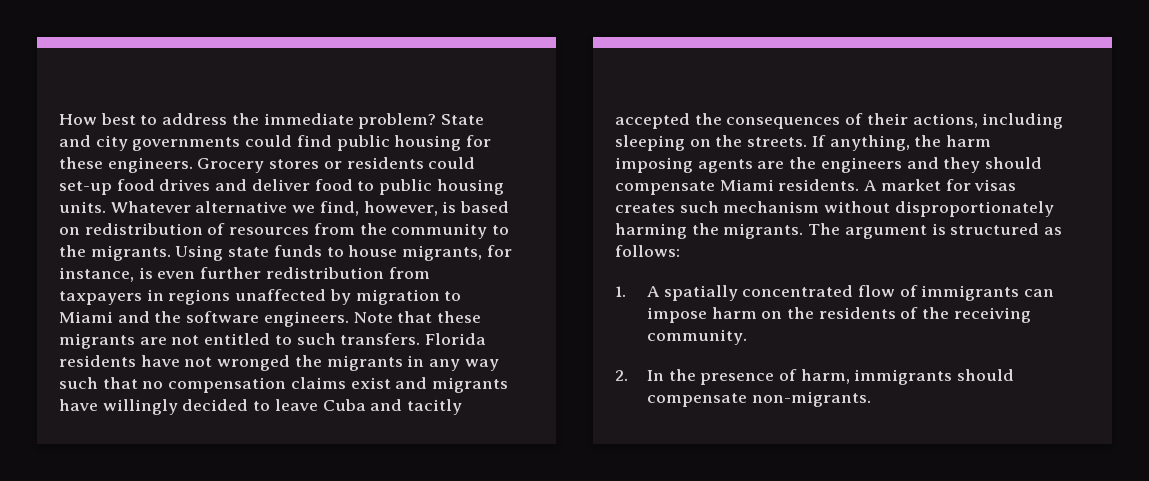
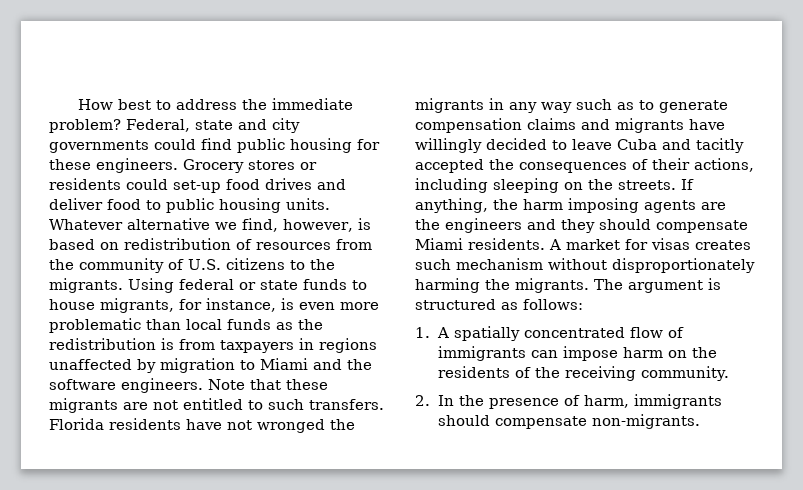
[441,114,485,125] State -> [126,119,233,132] Federal, state
(488, 231) none -> [168,258,285,270] of U.S. citizens
(224, 253) none -> [179,279,256,290] federal or
[200,267,384,279] further redistribution -> [340,302,379,310] [49,318,323,333] [49,338,174,350] more problematic than local funds as the redistribution is
[102,377,164,389] that no -> [617,100,728,113] as to generate
[350,377,391,389] exist -> (576, 124) none

